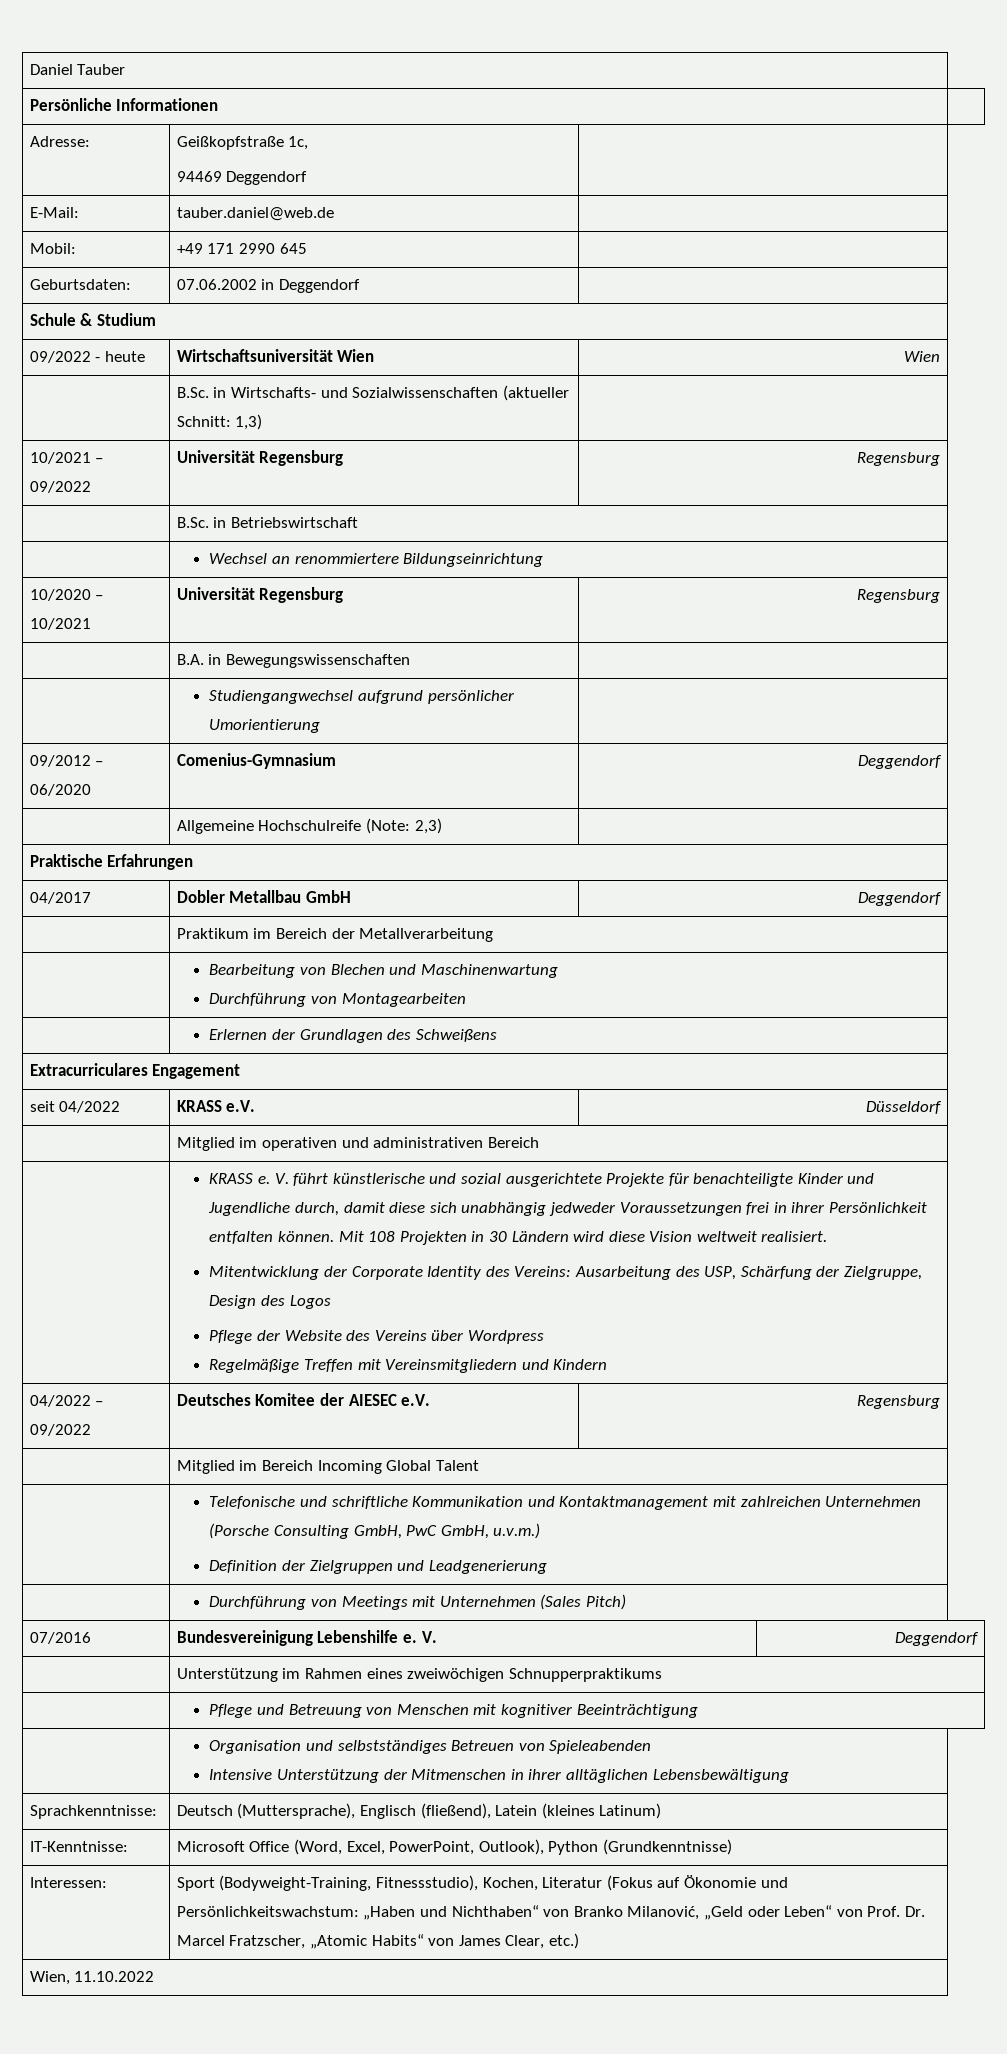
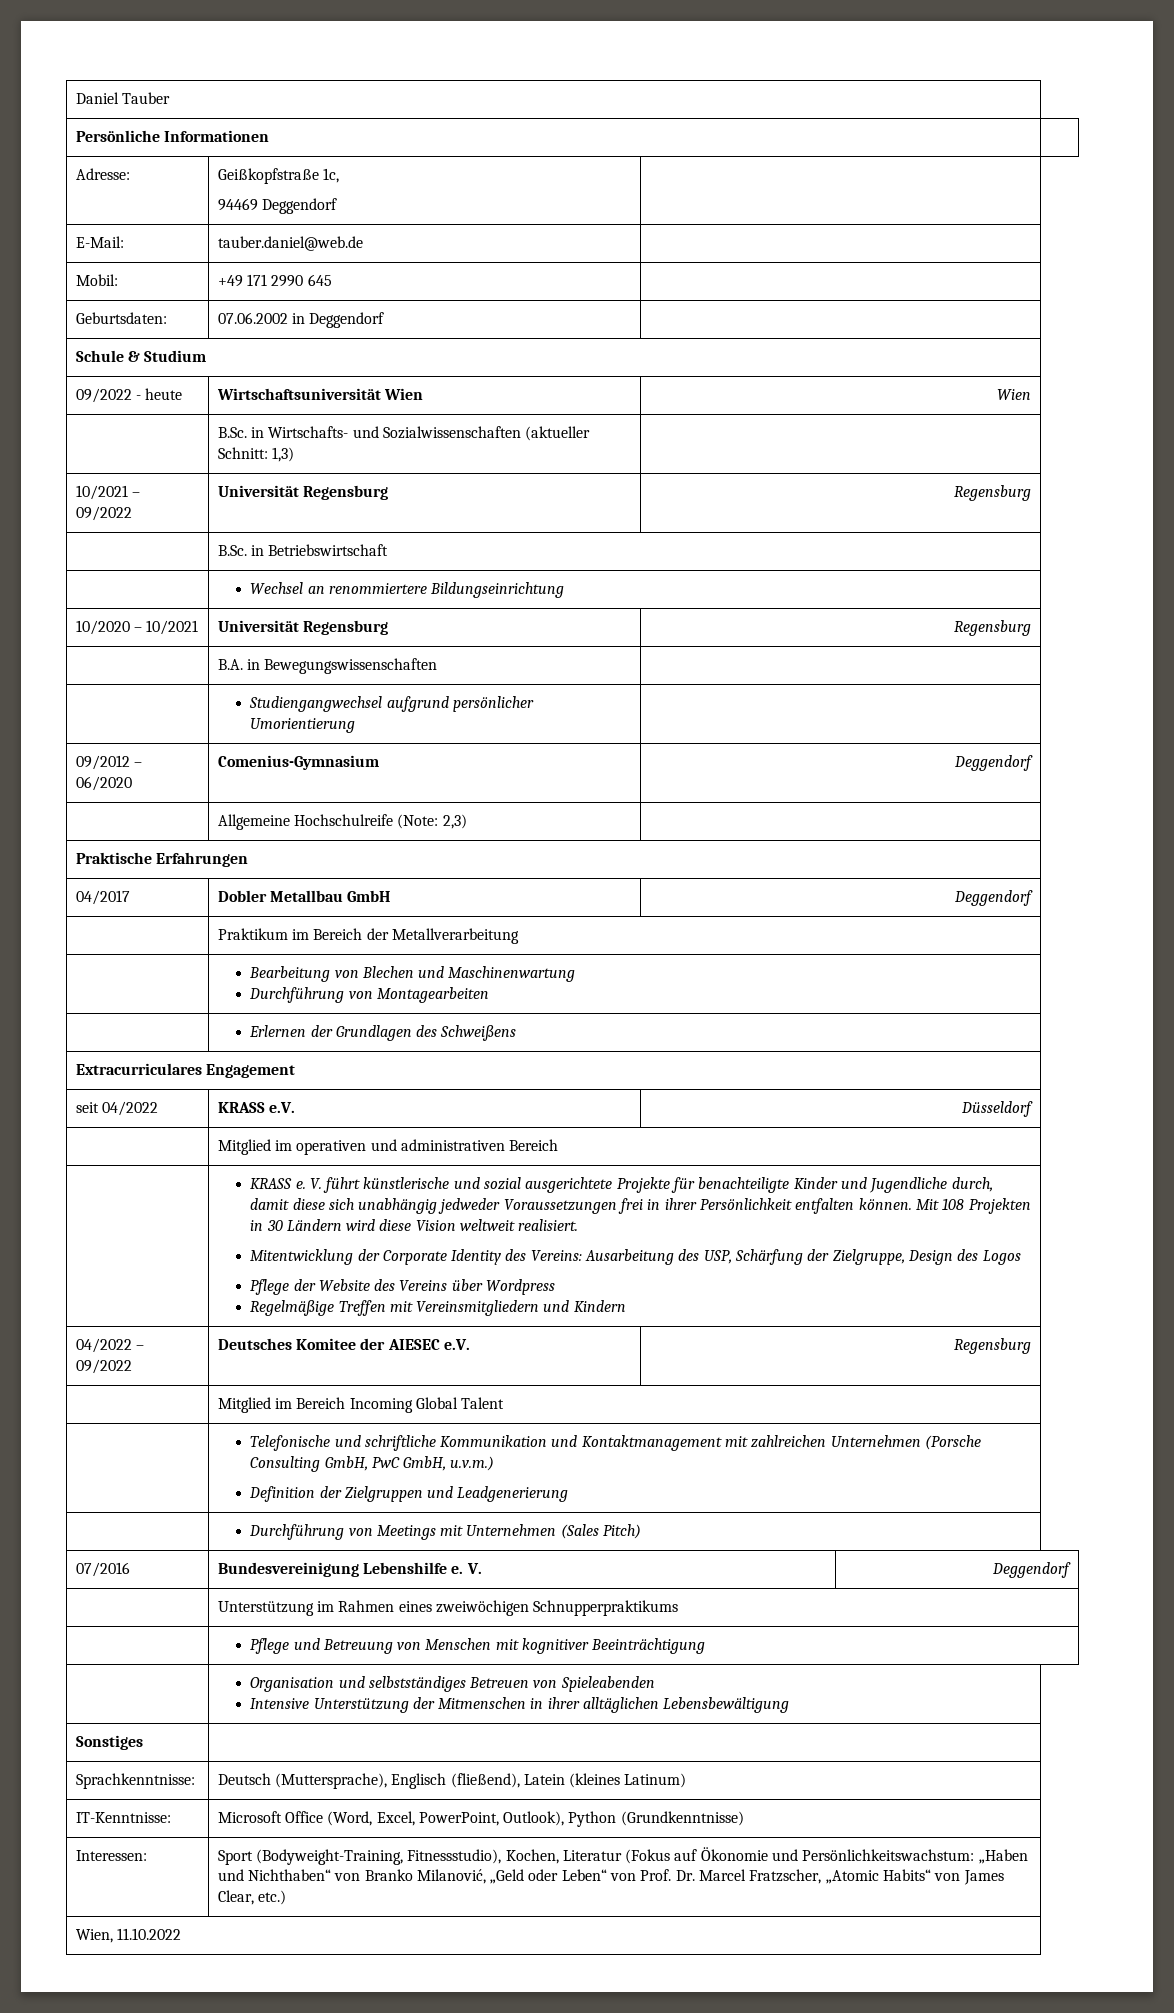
(789, 1776) none -> [75,1735,143,1750] // Sonstiges |

